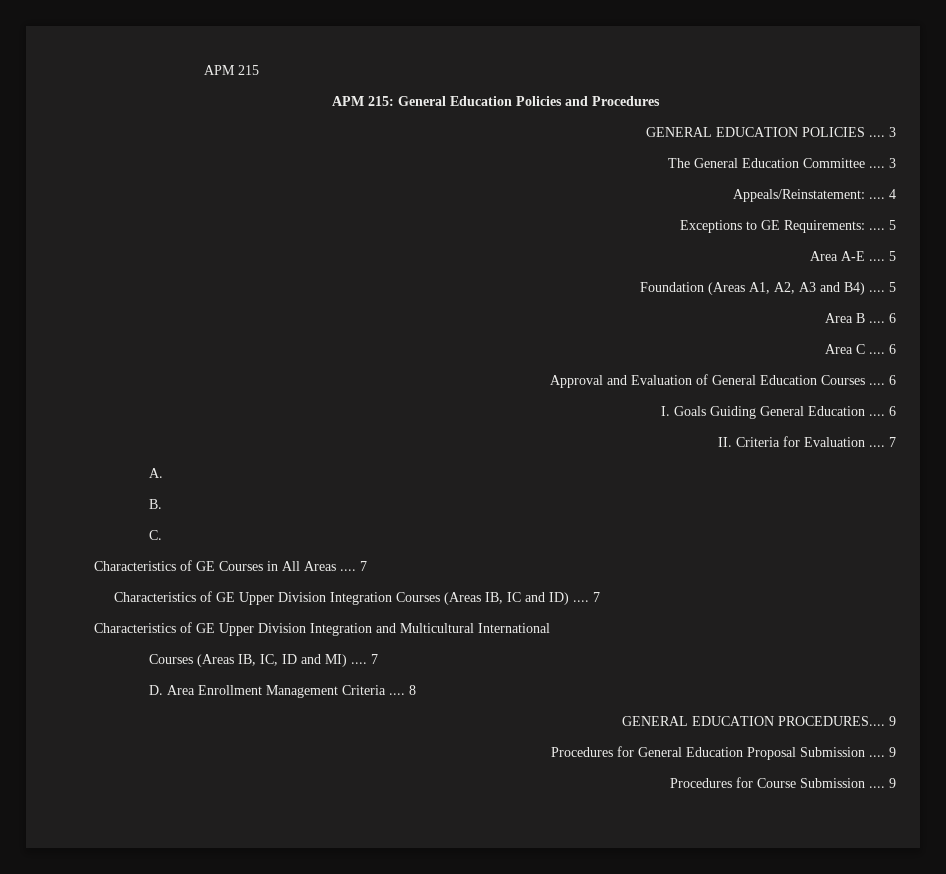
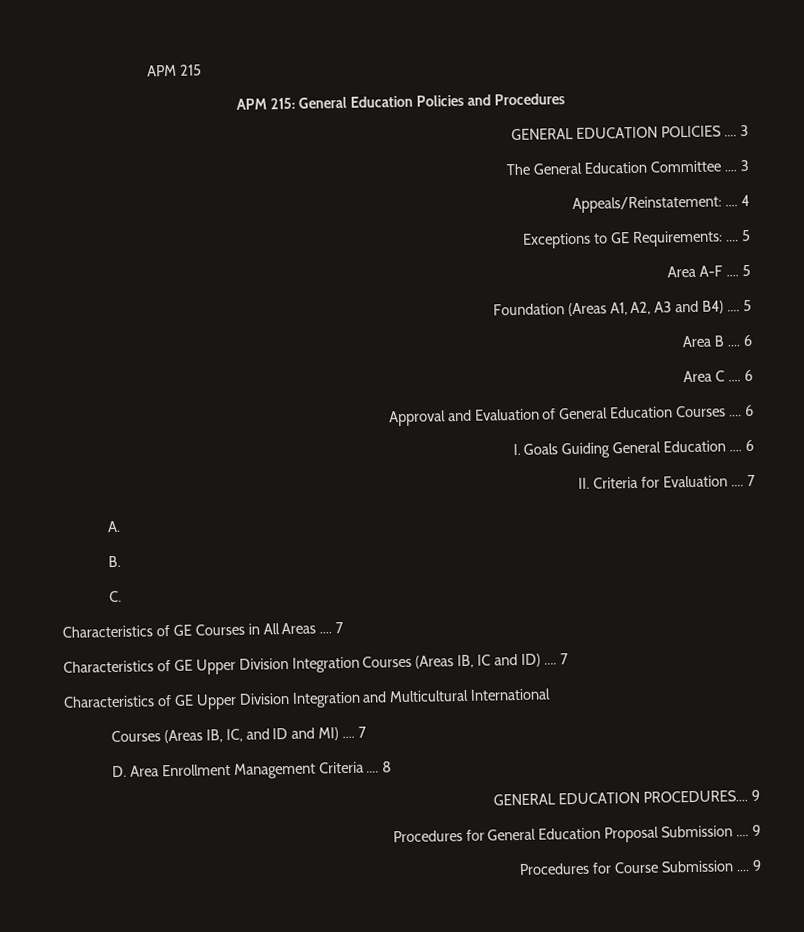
[841,251,865,261] A-E -> [699,265,724,277] A-F
(278, 660) none -> [245,728,270,740] and

